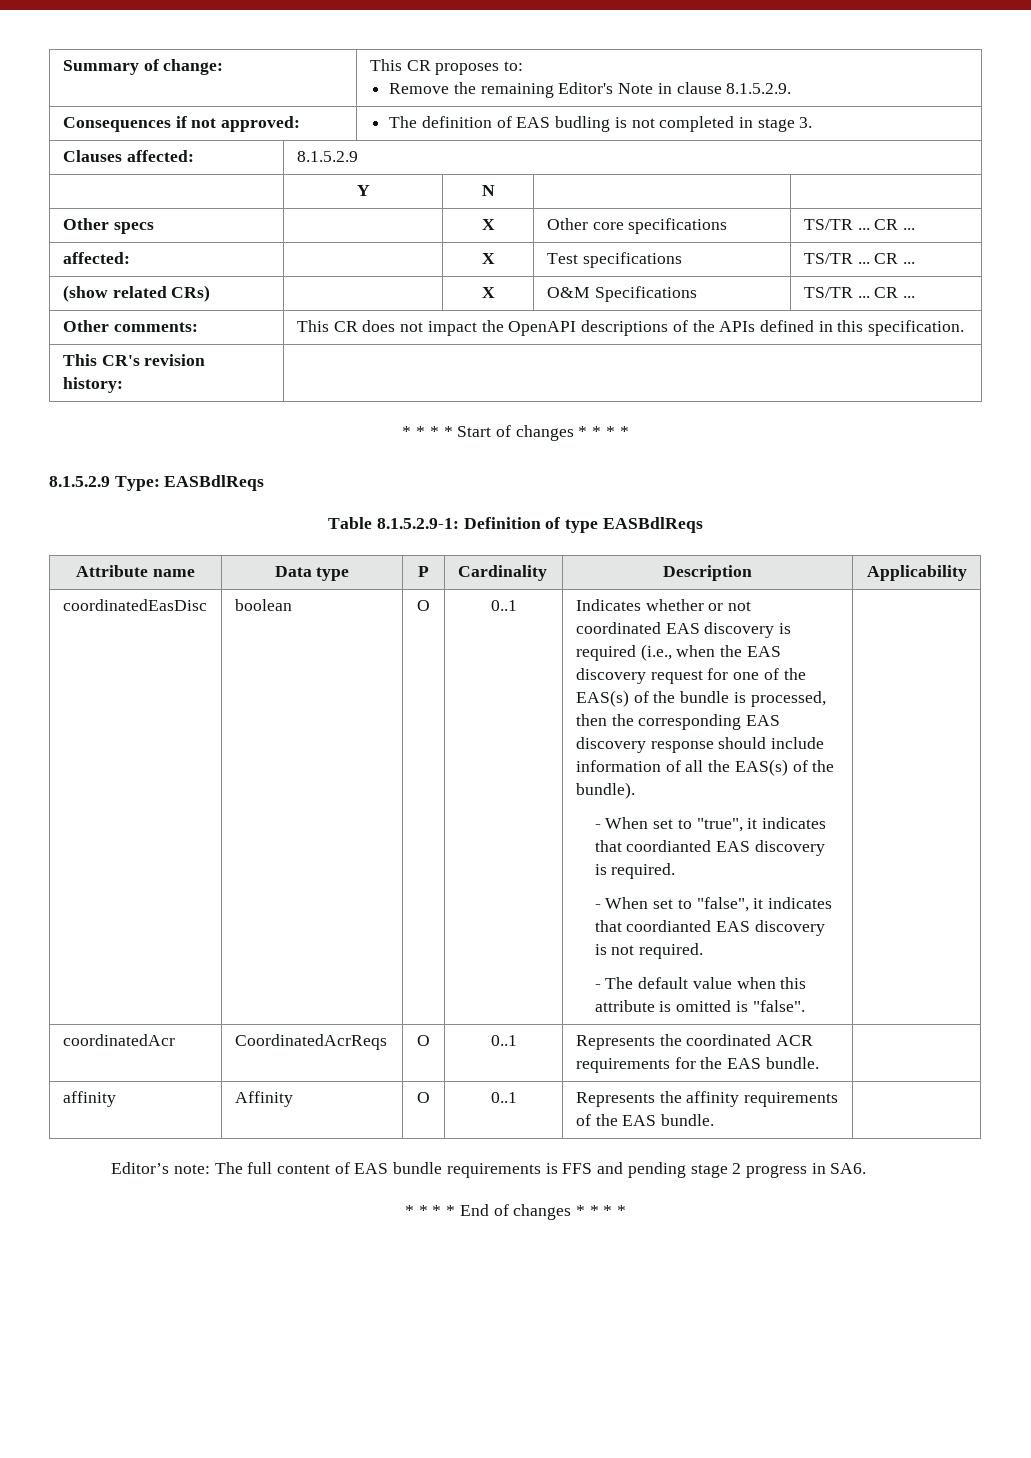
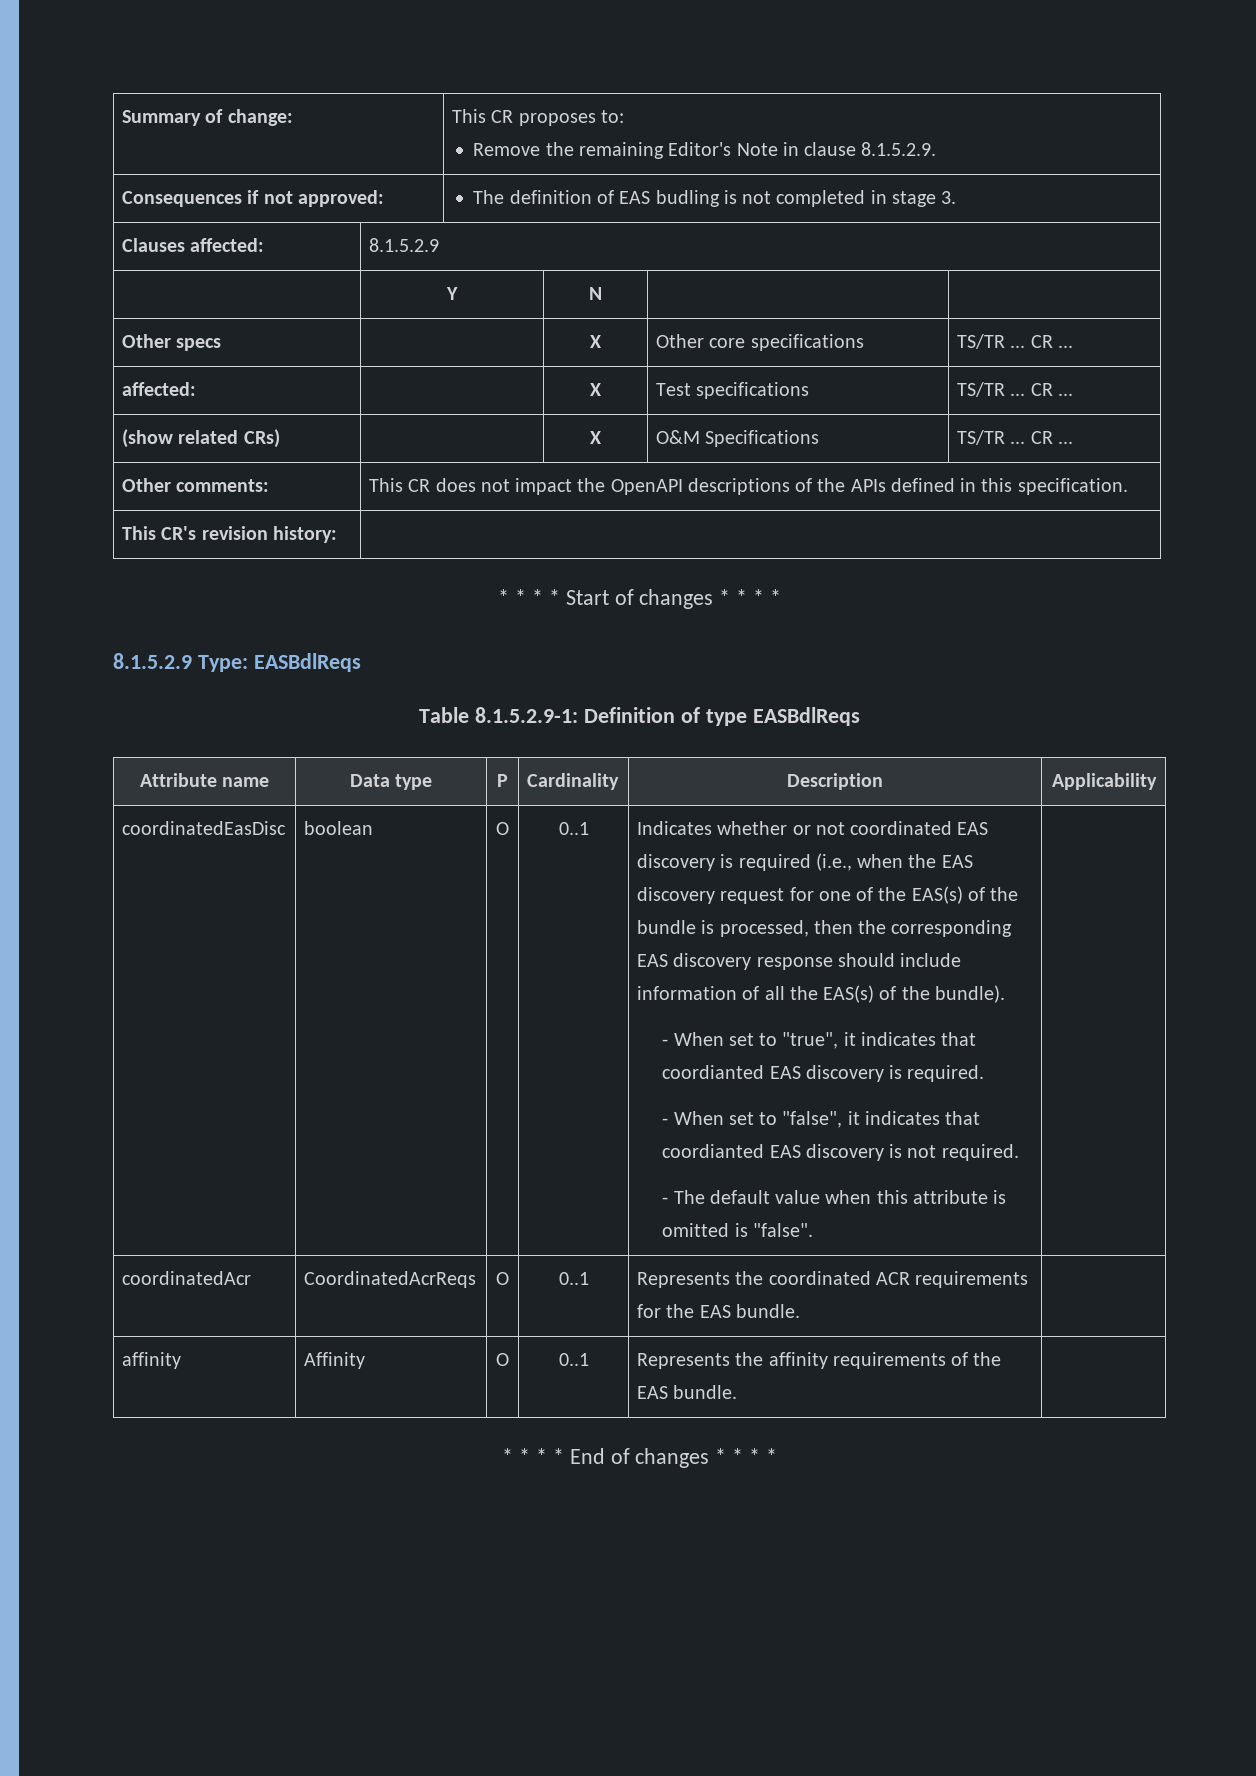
[111,1162,867,1178] // Editor’s note: The full content of EAS bundle requirements is FFS and pending stage 2 progress in SA6. -> (738, 1392) none

